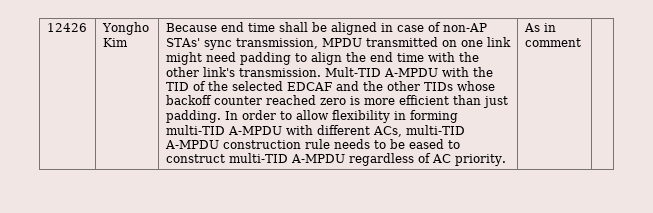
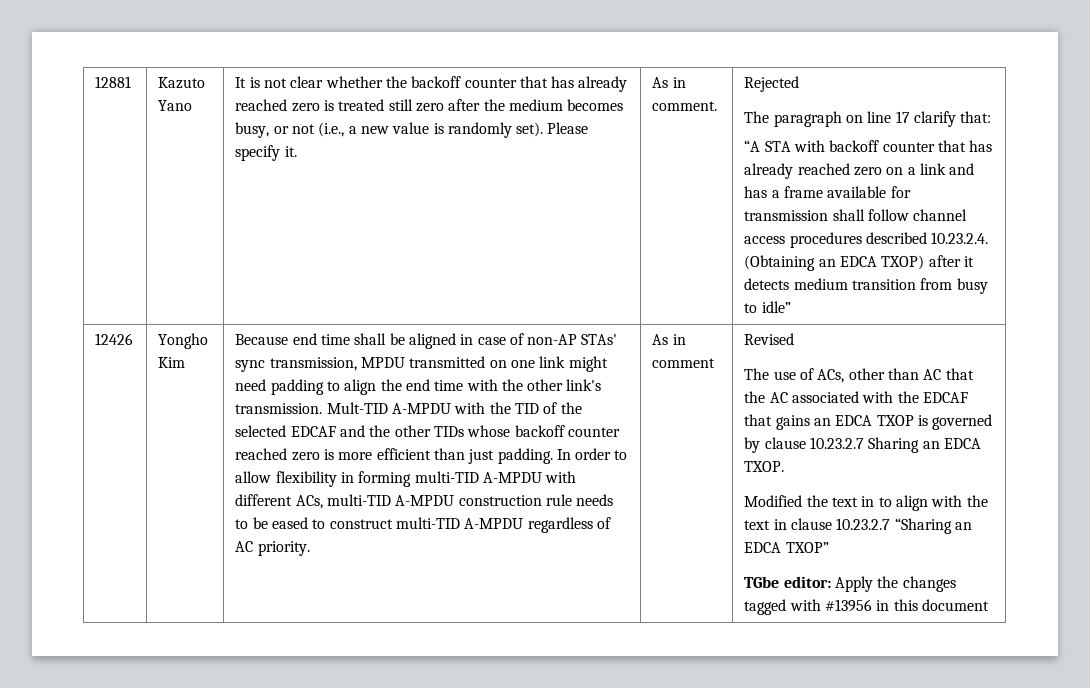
(46, 27) none -> [95,76,132,88] [158,77,206,89] [158,100,193,111] [235,76,628,92] [235,99,624,112] [235,122,589,138] [235,145,297,161] [652,77,686,88] [652,101,718,111] [744,76,800,92] [744,111,992,127] [744,140,993,152] [744,163,975,179] [744,186,911,198] [744,209,968,221] [744,232,989,248] [744,255,974,271] [744,278,988,294] [744,301,791,313] 12881 | Kazuto Yano | It is not clear whether the backoff counter that has already reached zero is treated still zero after the medium becomes busy, or not (i.e., a new value is randomly set). Please specify it. | As in comment. | Rejected // The paragraph on line 17 clarify that: // “A STA with backoff counter that has already reached zero on a link and has a frame available for transmission shall follow channel access procedures described 10.23.2.4. (Obtaining an EDCA TXOP) after it detects medium transition from busy to idle” //
(581, 42) none -> [744,333,795,345] [744,368,974,383] [744,391,968,403] [744,414,993,430] [744,437,981,453] [744,461,785,472] [744,495,988,511] [744,518,972,534] [744,542,829,553] [744,576,956,592] [744,599,989,615] Revised // The use of ACs, other than AC that the AC associated with the EDCAF that gains an EDCA TXOP is governed by clause 10.23.2.7 Sharing an EDCA TXOP. // Modified the text in to align with the text in clause 10.23.2.7 “Sharing an EDCA TXOP” // TGbe editor: Apply the changes tagged with #13956 in this document

